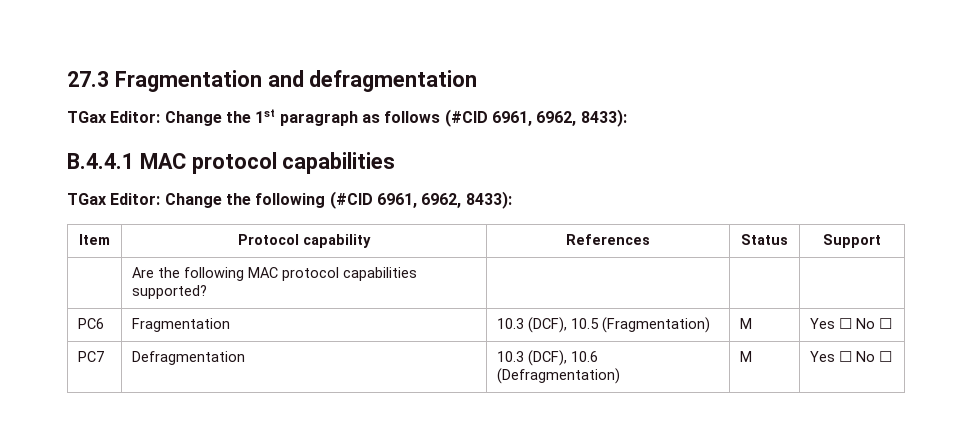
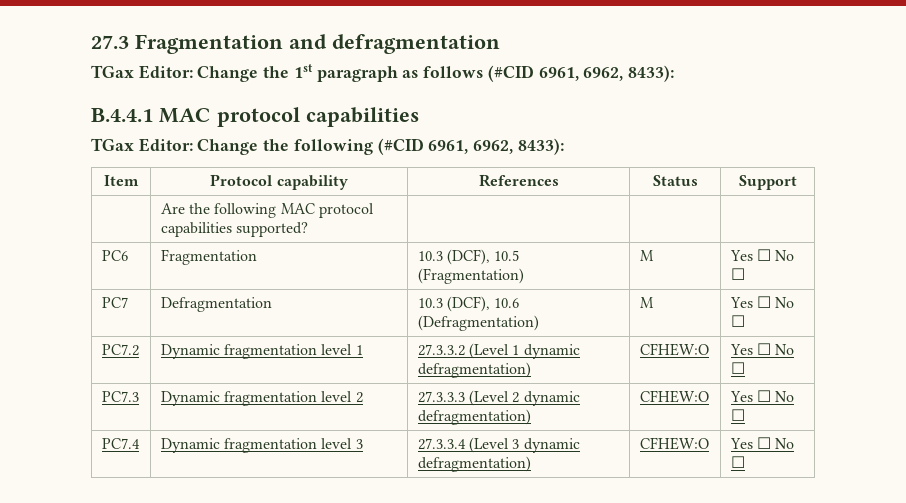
(893, 356) none -> [101,344,139,356] [160,344,363,359] [417,343,580,359] [417,362,531,378] [639,343,709,356] [729,343,795,355] [730,362,745,374] [101,391,139,402] [160,391,363,406] [417,390,580,406] [417,409,531,425] [639,390,709,403] [729,390,795,402] [730,409,745,421] [101,438,140,449] [160,438,363,453] [417,437,580,453] [417,456,531,472] [639,437,709,450] [729,437,795,449] [730,456,745,468] // PC7.2 | Dynamic fragmentation level 1 | 27.3.3.2 (Level 1 dynamic defragmentation) | CFHEW:O | Yes ☐ No ☐ // PC7.3 | Dynamic fragmentation level 2 | 27.3.3.3 (Level 2 dynamic defragmentation) | CFHEW:O | Yes ☐ No ☐ // PC7.4 | Dynamic fragmentation level 3 | 27.3.3.4 (Level 3 dynamic defragmentation) | CFHEW:O | Yes ☐ No ☐

